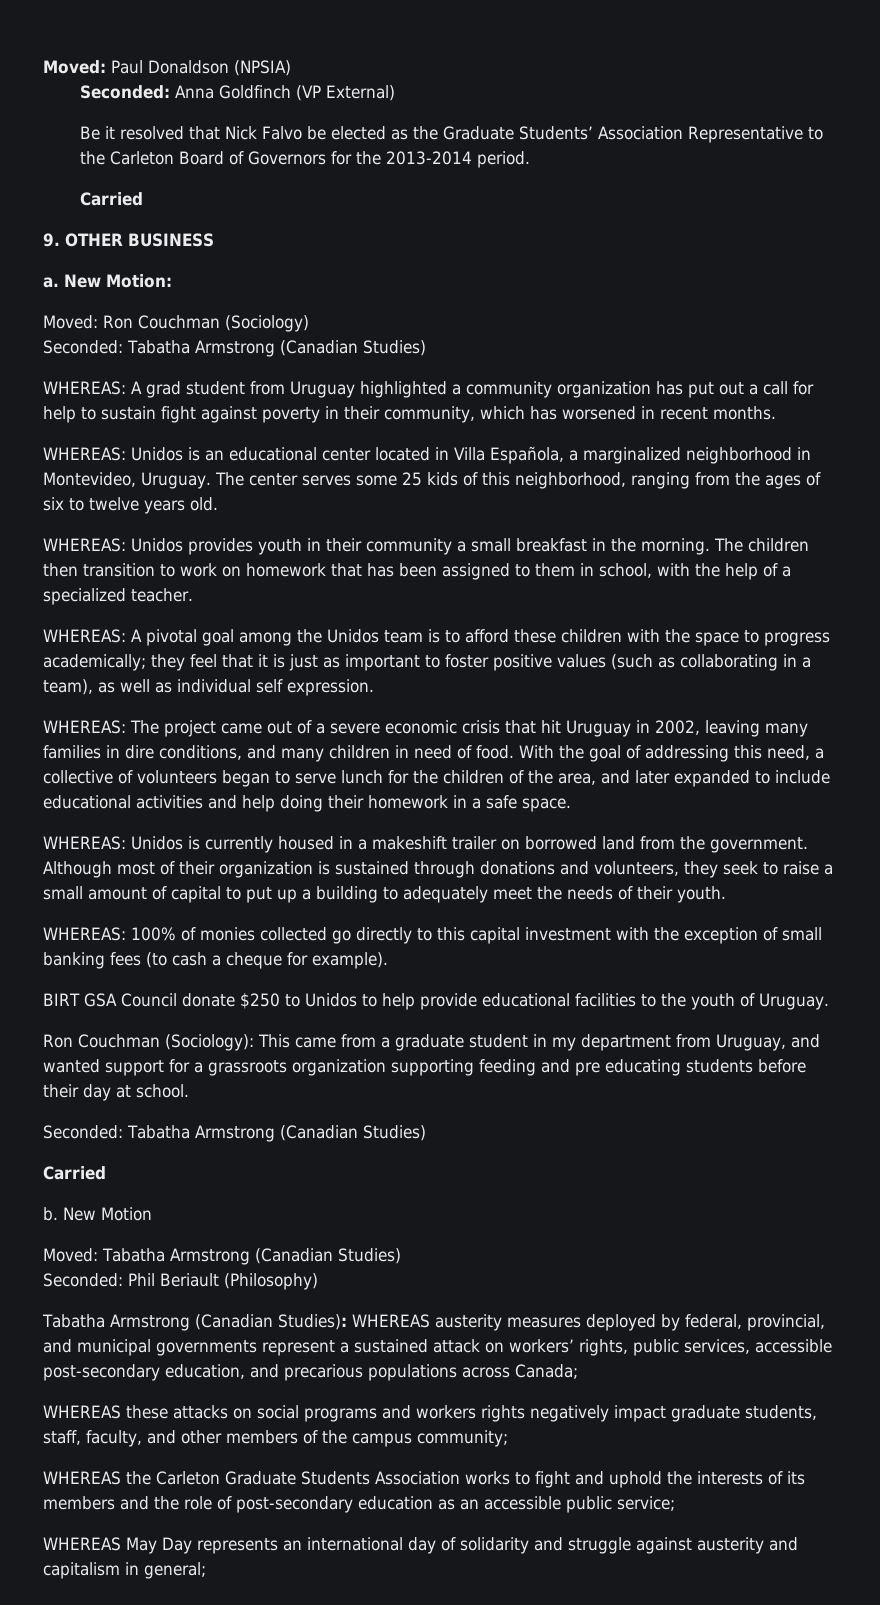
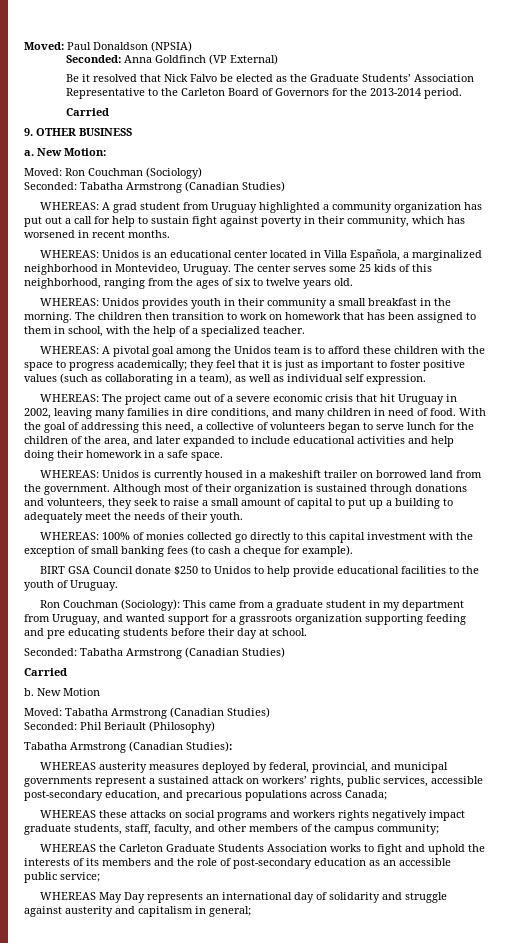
(347, 1322) none -> (232, 746) //

